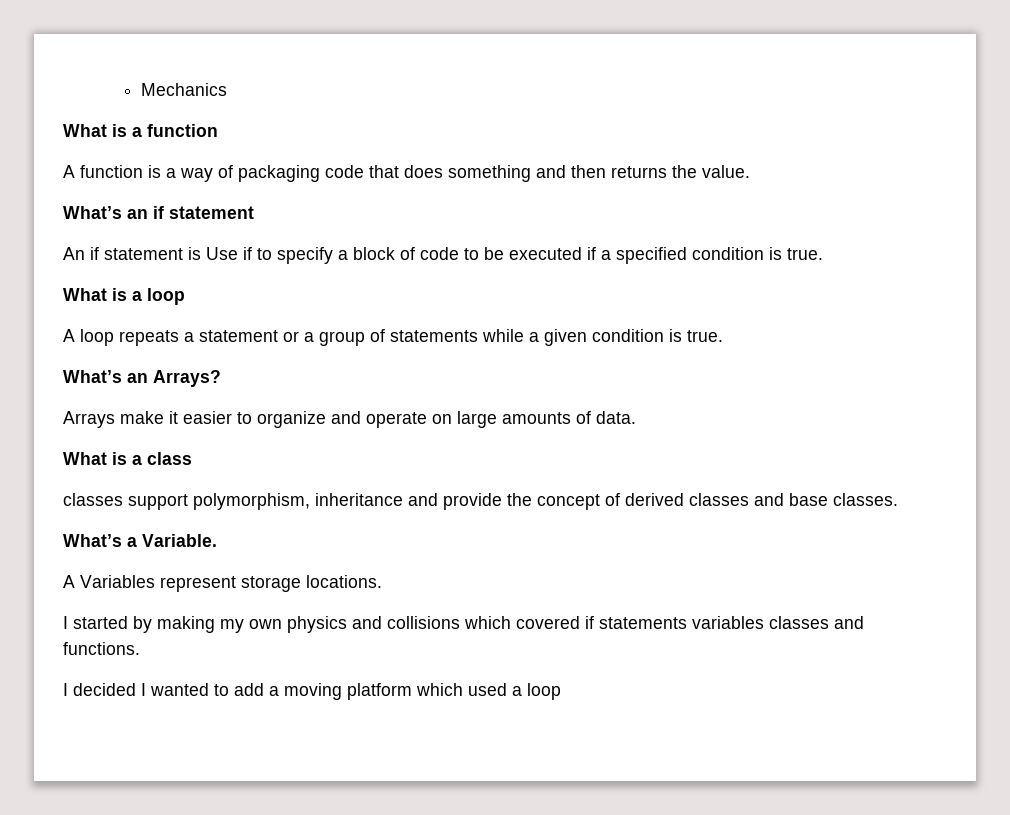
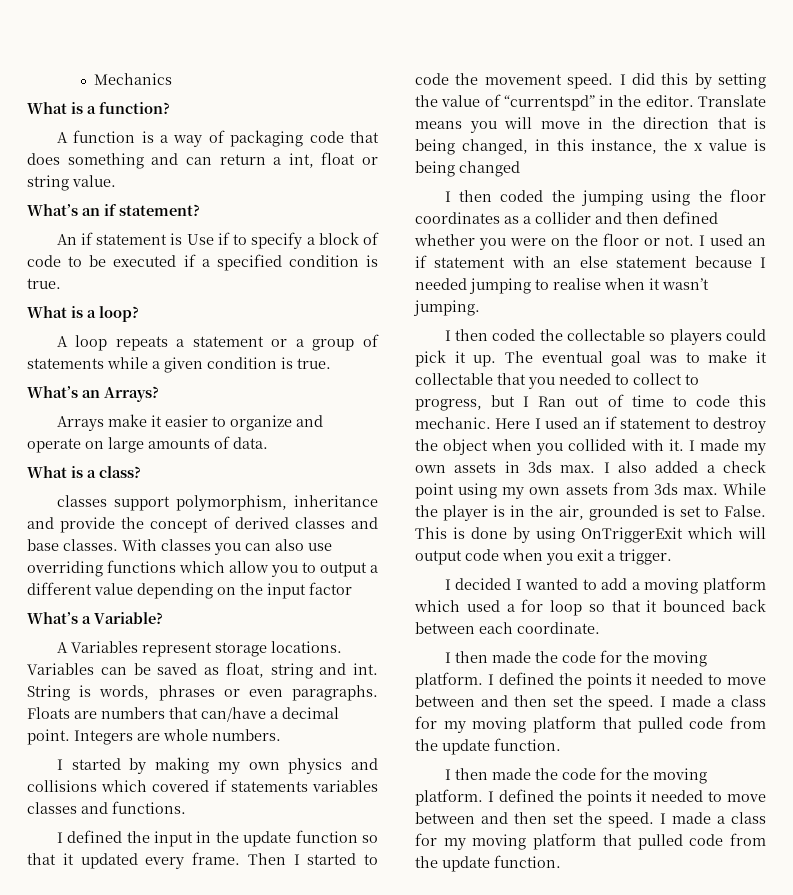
[147,124,218,137] function -> [99,102,170,114] function?
[571,165,697,178] then returns the -> [185,152,378,168] [27,175,69,191] can return a int, float or string
[169,206,254,219] statement -> [119,204,200,216] statement?
[147,288,185,305] loop -> [99,306,139,322] loop?
[147,452,192,465] class -> [99,466,141,478] class?
(898, 499) none -> [122,539,332,555] [27,560,378,577] [27,582,352,599] With classes you can also use overriding functions which allow you to output a different value depending on the input factor
[142,534,217,547] Variable. -> [94,612,163,624] Variable?
(382, 581) none -> [27,662,378,679] [27,685,378,701] [27,707,339,722] [27,729,281,745] Variables can be saved as float, string and int. String is words, phrases or even paragraphs. Floats are numbers that can/have a decimal point. Integers are whole numbers.
(140, 648) none -> [56,830,378,847] [27,852,378,869] [415,73,766,89] [415,94,766,111] [415,117,766,133] [415,139,766,155] [415,161,520,177] [444,189,766,206] [415,211,718,224] [414,233,766,250] [415,255,766,268] [415,278,709,294] [413,300,480,316] [444,329,766,345] [415,350,767,367] [415,373,699,389] [415,394,766,411] [415,416,766,433] [415,439,766,455] [415,460,766,473] [415,482,766,499] [415,505,766,521] [415,527,766,543] [415,549,672,565] // I defined the input in the update function so that it updated every frame. Then I started to code the movement speed. I did this by setting the value of “currentspd” in the editor. Translate means you will move in the direction that is being changed, in this instance, the x value is being changed // I then coded the jumping using the floor coordinates as a collider and then defined whether you were on the floor or not. I used an if statement with an else statement because I needed jumping to realise when it wasn’t jumping. // I then coded the collectable so players could pick it up. The eventual goal was to make it collectable that you needed to collect to progress, but I Ran out of time to code this mechanic. Here I used an if statement to destroy the object when you collided with it. I made my own assets in 3ds max. I also added a check point using my own assets from 3ds max. While the player is in the air, grounded is set to False. This is done by using OnTriggerExit which will output code when you exit a trigger.
[527,683,561,700] loop -> [521,599,766,616] [415,622,600,634] [444,650,707,667] [415,672,766,689] [415,695,766,711] [415,716,766,733] [415,738,561,755] [444,767,707,784] [415,789,766,806] [415,812,766,828] [415,833,766,850] [415,855,561,872] for loop so that it bounced back between each coordinate. // I then made the code for the moving platform. I defined the points it needed to move between and then set the speed. I made a class for my moving platform that pulled code from the update function. // I then made the code for the moving platform. I defined the points it needed to move between and then set the speed. I made a class for my moving platform that pulled code from the update function.

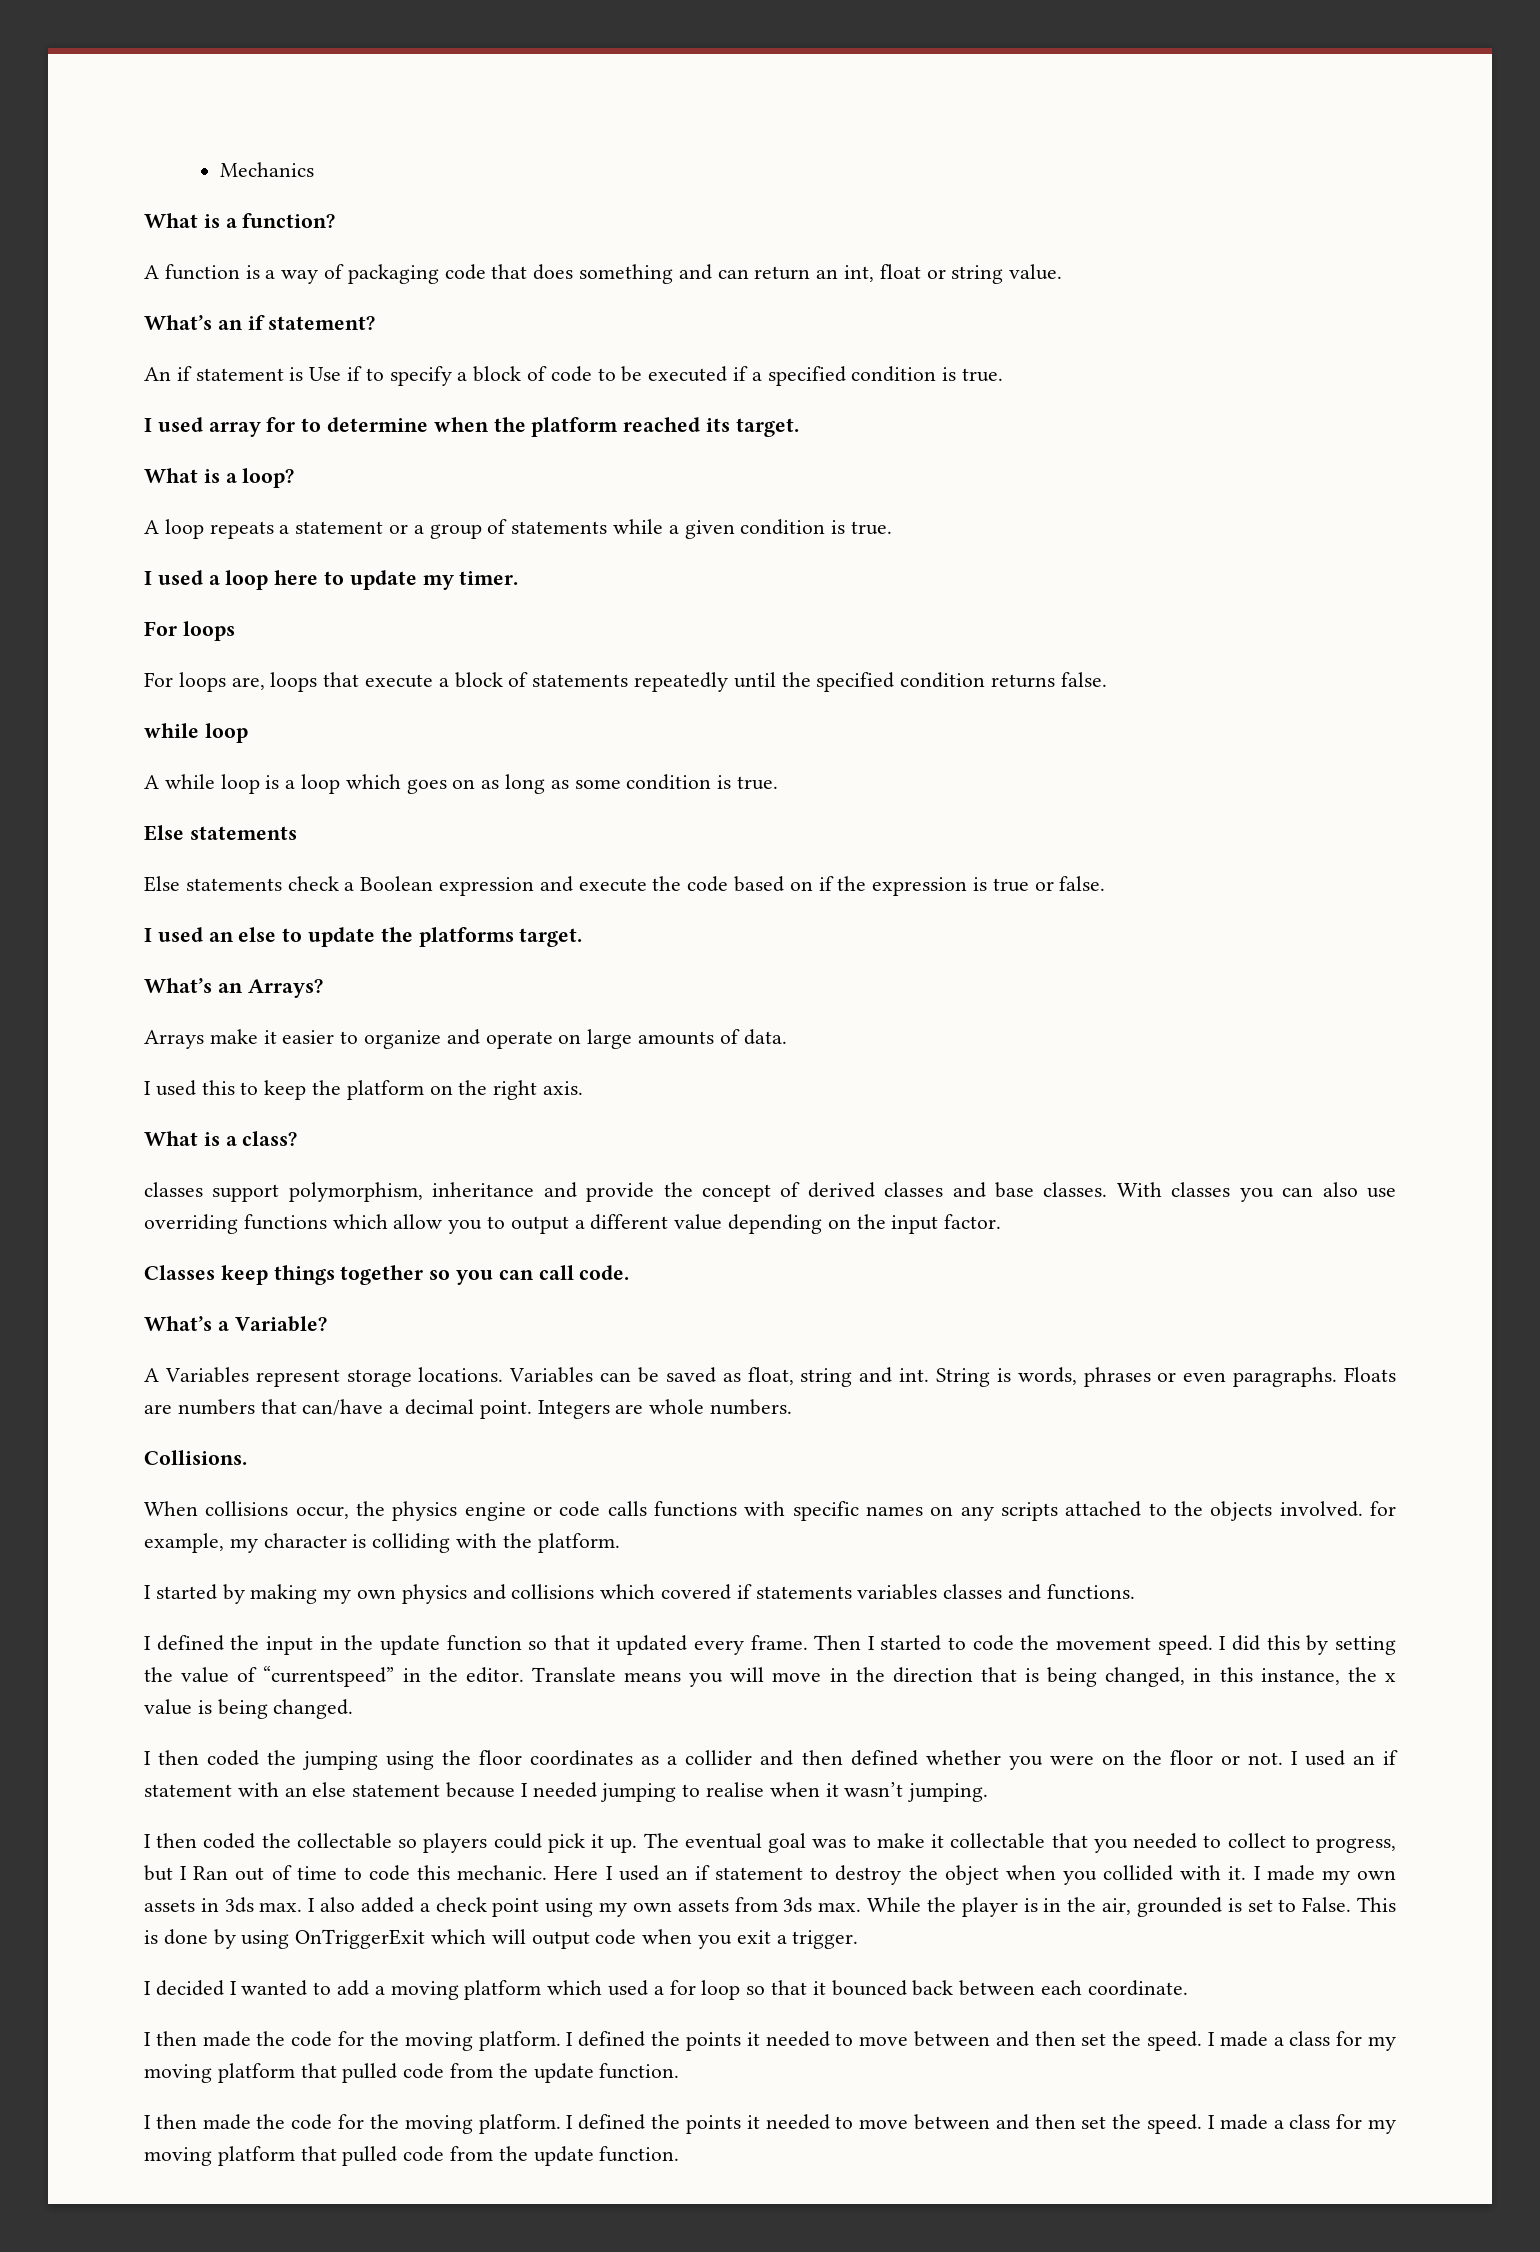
[273,157,282,165] a -> [816,269,839,279] an
(61, 283) none -> [144,417,799,437] // I used array for to determine when the platform reached its target.
(331, 363) none -> [144,570,519,590] [144,621,235,641] [144,672,1107,692] [144,723,248,743] [144,774,779,794] [144,825,297,841] [144,876,1106,896] [144,927,583,947] // I used a loop here to update my timer. // For loops // For loops are, loops that execute a block of statements repeatedly until the specified condition returns false. // while loop // A while loop is a loop which goes on as long as some condition is true. // Else statements // Else statements check a Boolean expression and execute the code based on if the expression is true or false. // I used an else to update the platforms target.
(268, 443) none -> [144,1080,584,1100] // I used this to keep the platform on the right axis.
[309,582,352,595] factor -> [944,1214,1002,1229] [144,1265,630,1285] factor. // Classes keep things together so you can call code.
(281, 735) none -> [144,1450,247,1465] [144,1501,1396,1521] [144,1533,620,1553] // Collisions. // When collisions occur, the physics engine or code calls functions with specific names on any scripts attached to the objects involved. for example, my character is colliding with the platform.
[503,95,595,111] “currentspd” -> [263,1666,395,1687] “currentspeed”
[459,161,520,177] changed -> [273,1699,354,1719] changed.

